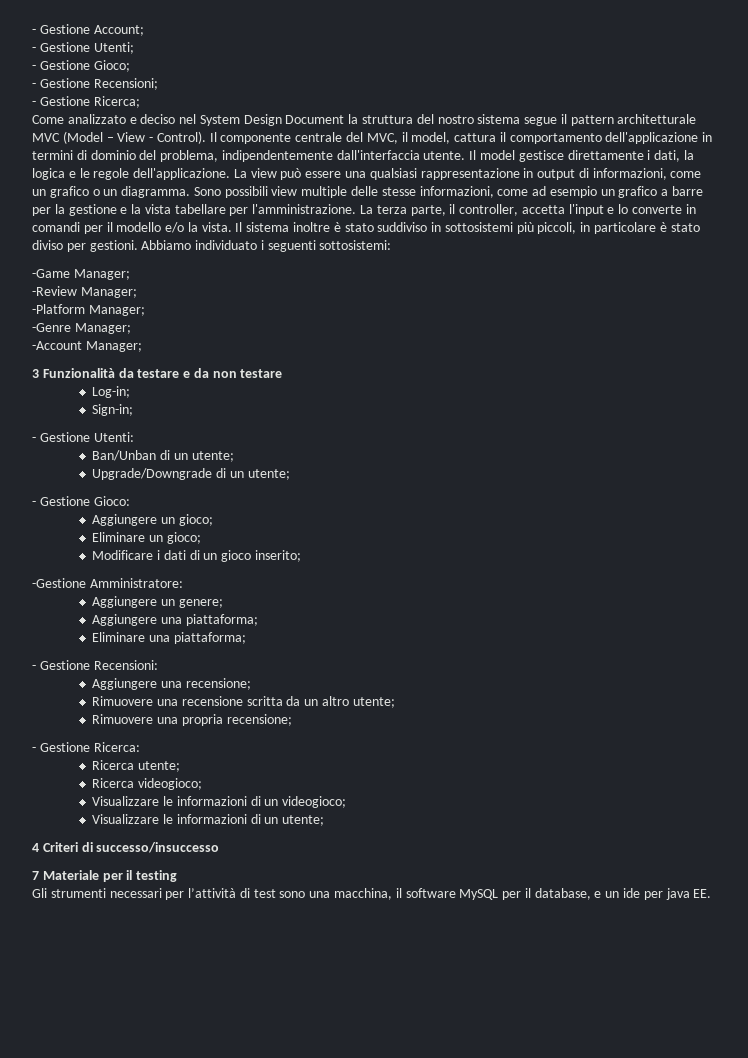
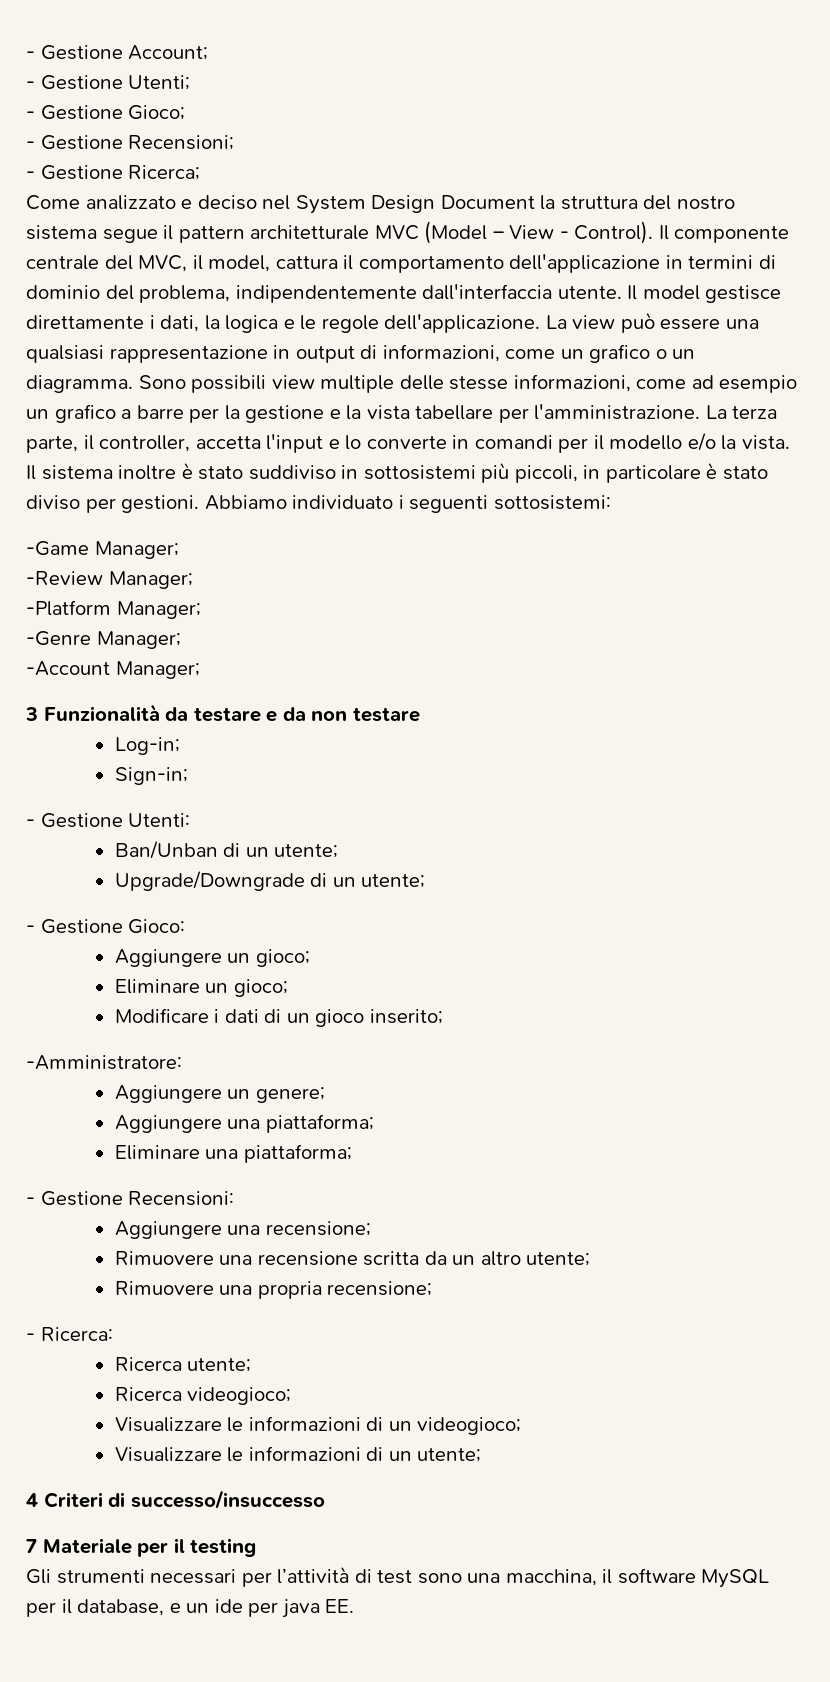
[32,578,183,588] -Gestione Amministratore: -> [26,1055,182,1070] -Amministratore:
[39,742,90,752] Gestione -> (35, 1337) none

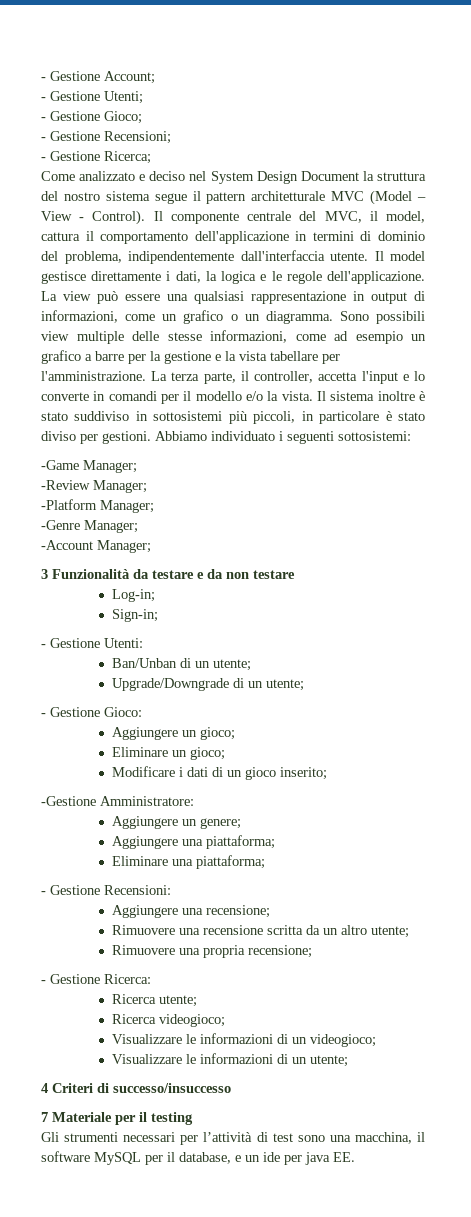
[26,1055,182,1070] -Amministratore: -> [41,796,194,806] -Gestione Amministratore:
(35, 1337) none -> [50,974,100,984] Gestione

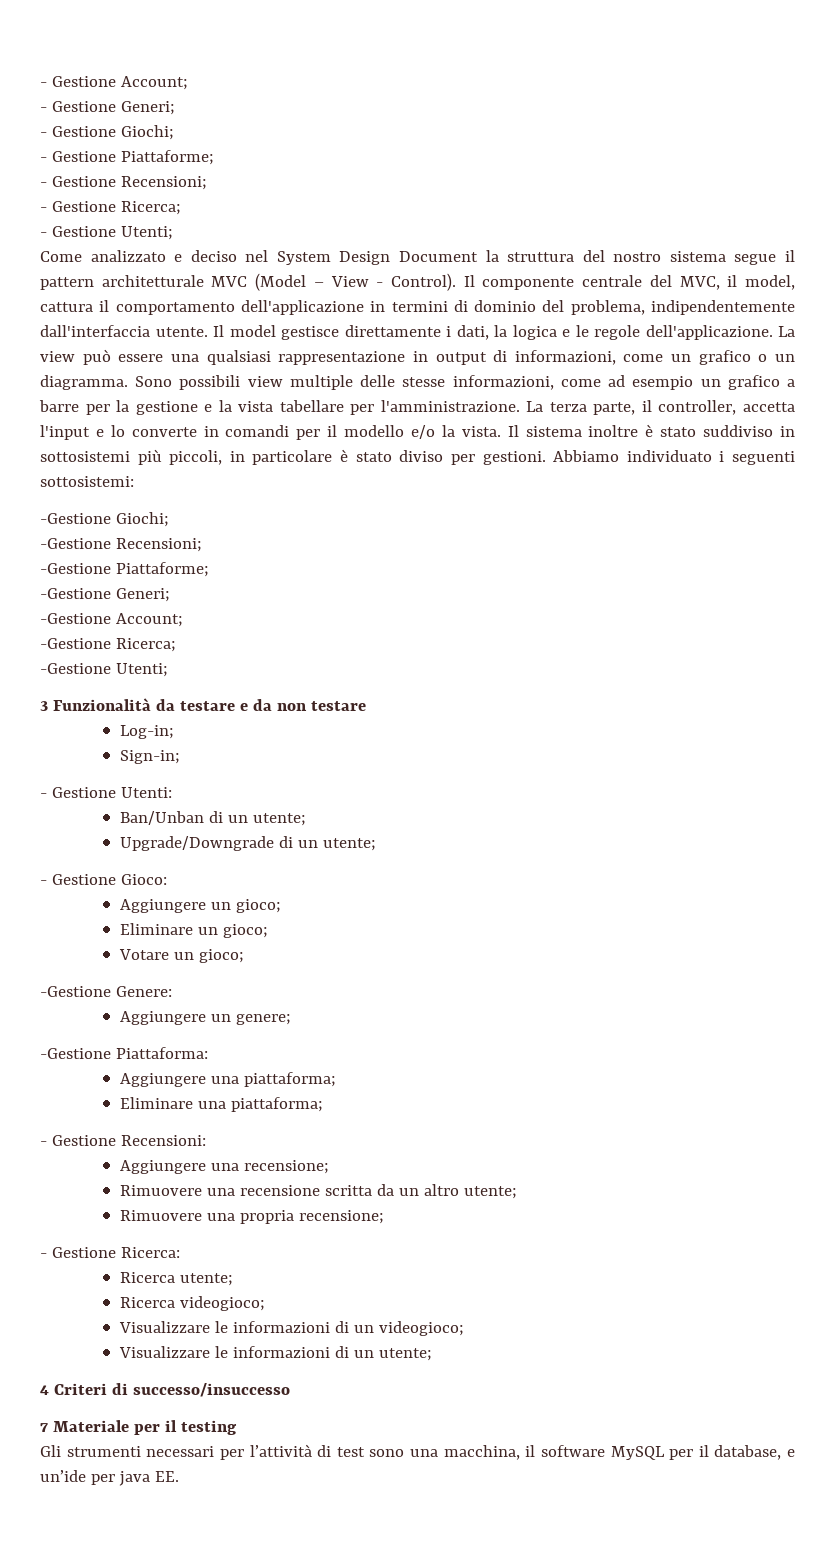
[104,91,143,104] [41,111,142,124] Utenti; // - Gestione Gioco; -> [120,101,175,115] [40,125,174,140] [40,150,214,165] Generi; // - Gestione Giochi; // - Gestione Piattaforme;
(151, 157) none -> [40,226,173,240] // - Gestione Utenti;
[41,460,137,473] [41,480,147,493] [41,499,154,513] [41,520,138,533] [41,540,151,553] -Game Manager; // -Review Manager; // -Platform Manager; // -Genre Manager; // -Account Manager; -> [40,512,169,527] [40,538,202,552] [40,562,209,577] [40,588,170,602] [40,613,183,627] [40,638,176,652] [40,663,168,677] -Gestione Giochi; // -Gestione Recensioni; // -Gestione Piattaforme; // -Gestione Generi; // -Gestione Account; // -Gestione Ricerca; // -Gestione Utenti;
[112,766,328,780] [41,796,194,806] Modificare i dati di un gioco inserito; // -Gestione Amministratore: -> [118,949,244,963] [40,986,172,997] Votare un gioco; // -Gestione Genere:
(242, 823) none -> [40,1047,208,1059] // -Gestione Piattaforma:
[245,1152,280,1162] un ide -> [40,1470,86,1482] un’ide

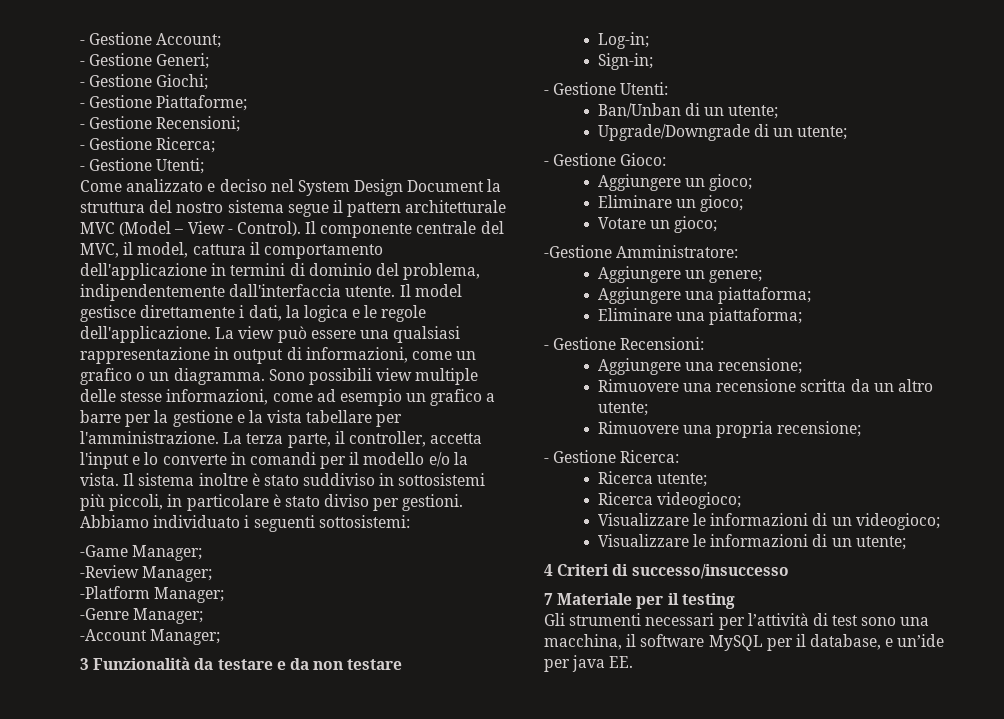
[40,512,169,527] [40,538,202,552] [40,562,209,577] [40,588,170,602] [40,613,183,627] [40,638,176,652] [40,663,168,677] -Gestione Giochi; // -Gestione Recensioni; // -Gestione Piattaforme; // -Gestione Generi; // -Gestione Account; // -Gestione Ricerca; // -Gestione Utenti; -> [80,545,203,561] [80,565,213,582] [80,586,225,603] [80,608,204,624] [80,629,221,645] -Game Manager; // -Review Manager; // -Platform Manager; // -Genre Manager; // -Account Manager;
[115,986,172,997] Genere: -> [616,245,739,258] Amministratore:
[40,1047,208,1059] // -Gestione Piattaforma: -> (763, 276) none

